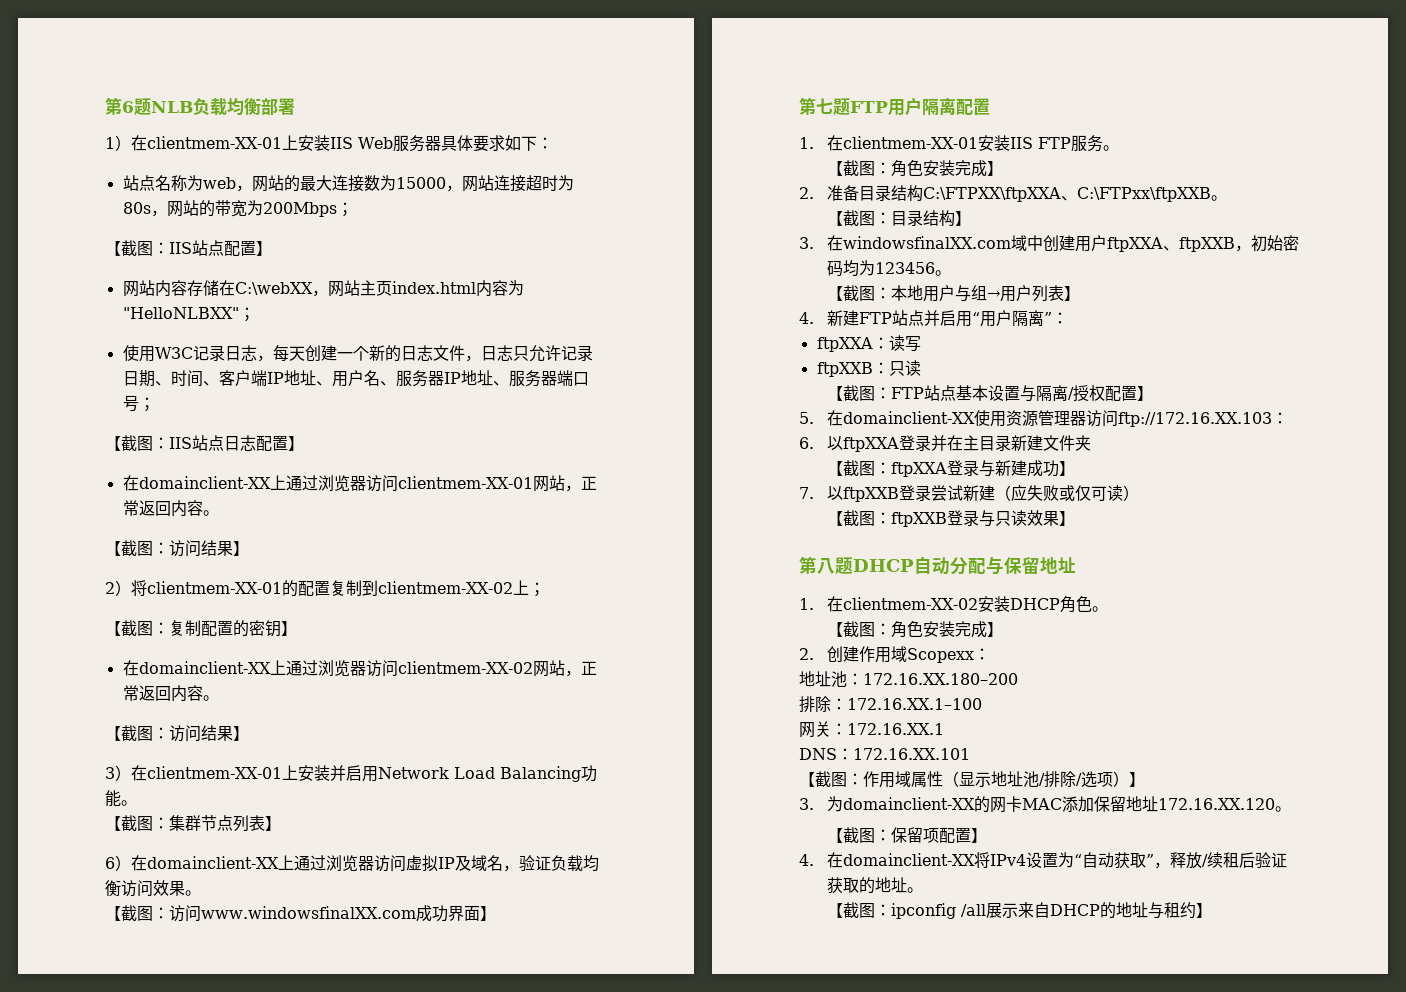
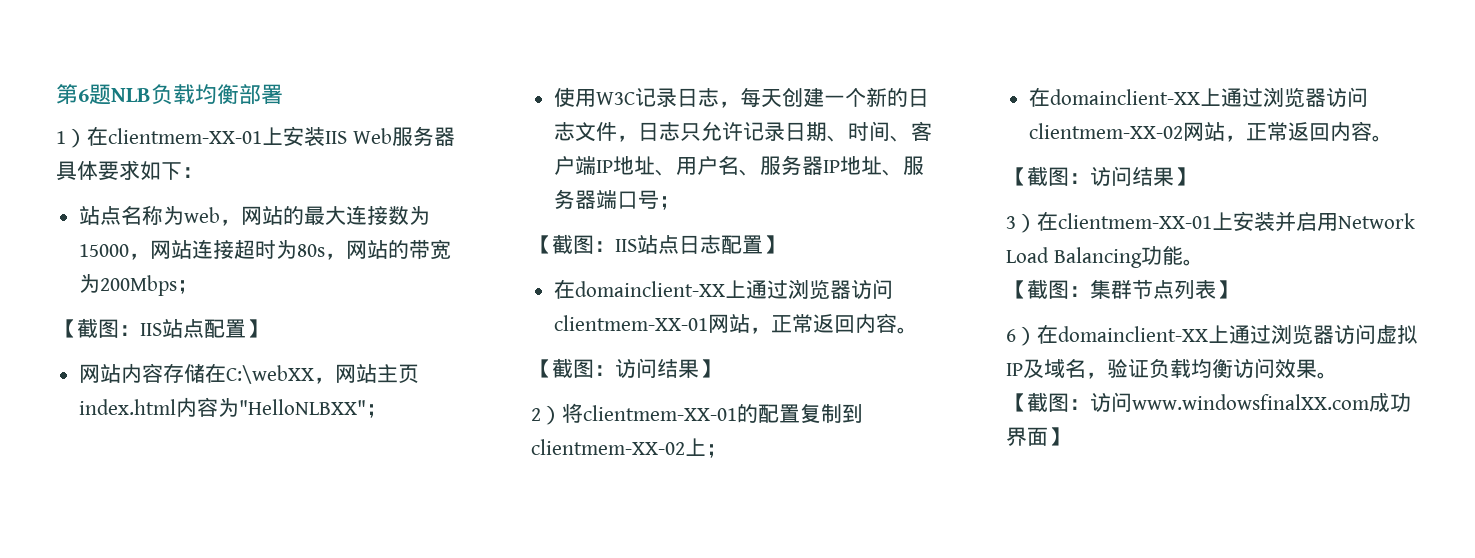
[105,620,297,637] // 【截图：复制配置的密钥】 -> (727, 451) none
[799,97,990,116] [799,135,1120,152] [827,160,1004,177] [799,185,1228,202] [827,210,972,227] [799,235,1300,252] [827,260,952,277] [827,285,1081,302] [799,310,1069,327] [816,335,921,352] [816,360,921,377] [827,385,1154,402] [799,410,1289,427] [799,435,1092,452] [827,460,1076,477] [799,484,1140,502] [827,510,1076,527] [799,556,1076,575] [799,596,1109,613] [827,621,1004,638] [799,646,991,663] [799,671,1018,687] [799,696,982,713] [799,721,944,738] [799,748,970,760] [799,771,1145,788] [799,796,1292,813] [827,827,988,843] [799,852,1288,869] [827,877,924,894] [827,902,1213,919] // 第七题FTP用户隔离配置 // 1.在clientmem-XX-01安装IIS FTP服务。 // 【截图：角色安装完成】 // 2.准备目录结构C:\FTPXX\ftpXXA、C:\FTPxx\ftpXXB。 // 【截图：目录结构】 // 3.在windowsfinalXX.com域中创建用户ftpXXA、ftpXXB，初始密码均为123456。 // 【截图：本地用户与组→用户列表】 // 4.新建FTP站点并启用“用户隔离”： // ftpXXA：读写 // ftpXXB：只读 // 【截图：FTP站点基本设置与隔离/授权配置】 // 5.在domainclient-XX使用资源管理器访问ftp://172.16.XX.103： // 6.以ftpXXA登录并在主目录新建文件夹 // 【截图：ftpXXA登录与新建成功】 // 7.以ftpXXB登录尝试新建（应失败或仅可读） // 【截图：ftpXXB登录与只读效果】 // 第八题DHCP自动分配与保留地址 // 1.在clientmem-XX-02安装DHCP角色。 // 【截图：角色安装完成】 // 2.创建作用域Scopexx： // 地址池：172.16.XX.180–200 // 排除：172.16.XX.1–100 // 网关：172.16.XX.1 // DNS：172.16.XX.101 // 【截图：作用域属性（显示地址池/排除/选项）】 // 3.为domainclient-XX的网卡MAC添加保留地址172.16.XX.120。 // 【截图：保留项配置】 // 4.在domainclient-XX将IPv4设置为“自动获取”，释放/续租后验证获取的地址。 // 【截图：ipconfig /all展示来自DHCP的地址与租约】 -> (1069, 436) none

